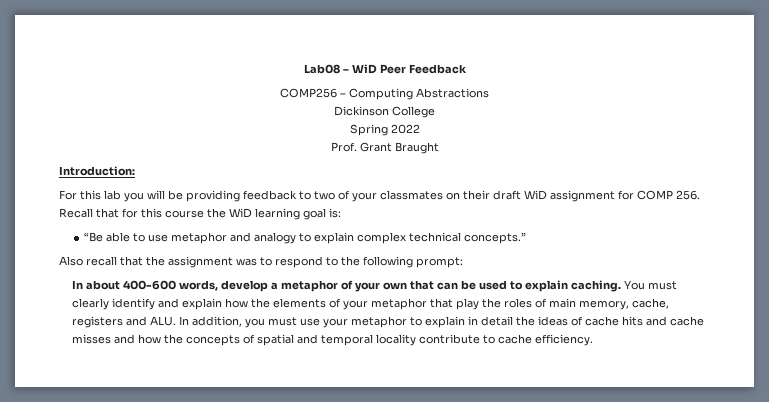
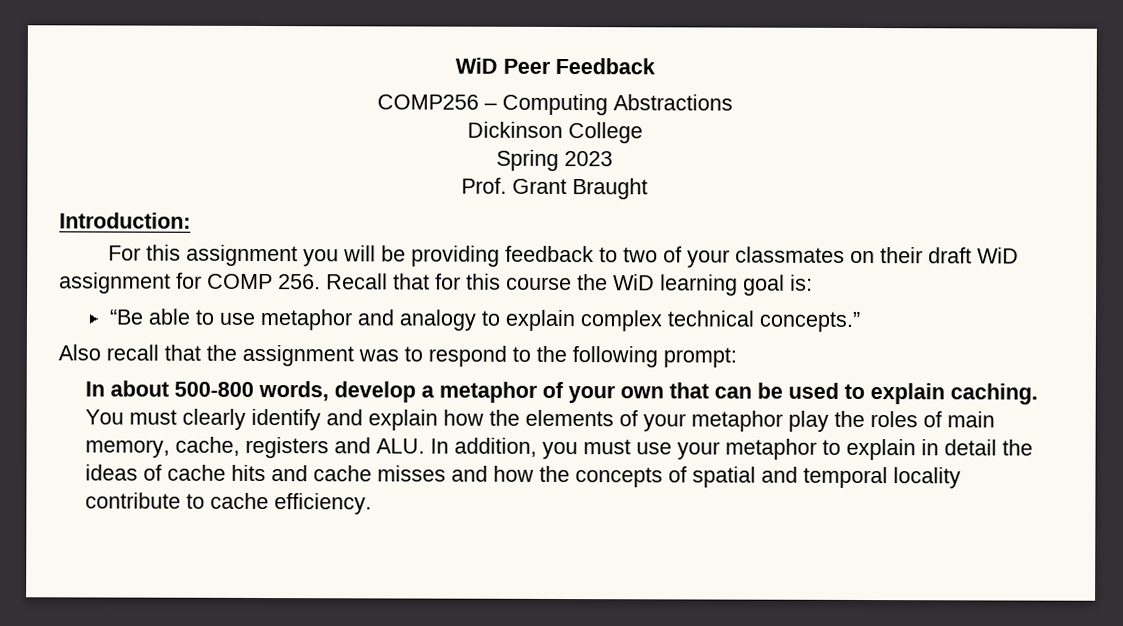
[303,64,349,74] Lab08 – -> (454, 65) none
[390,124,420,134] 2022 -> [564,151,613,167] 2023
[104,190,121,200] lab -> [186,244,299,267] assignment
[123,280,177,290] 400-600 -> [174,381,255,397] 500-800
[430,298,454,308] that -> (784, 421) none

